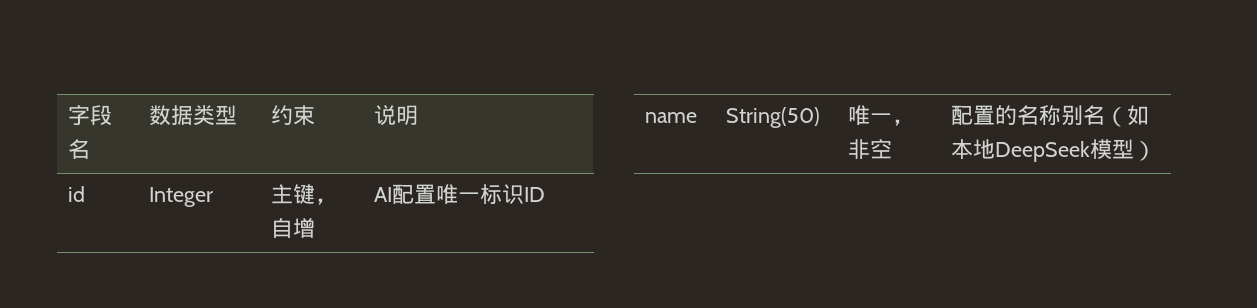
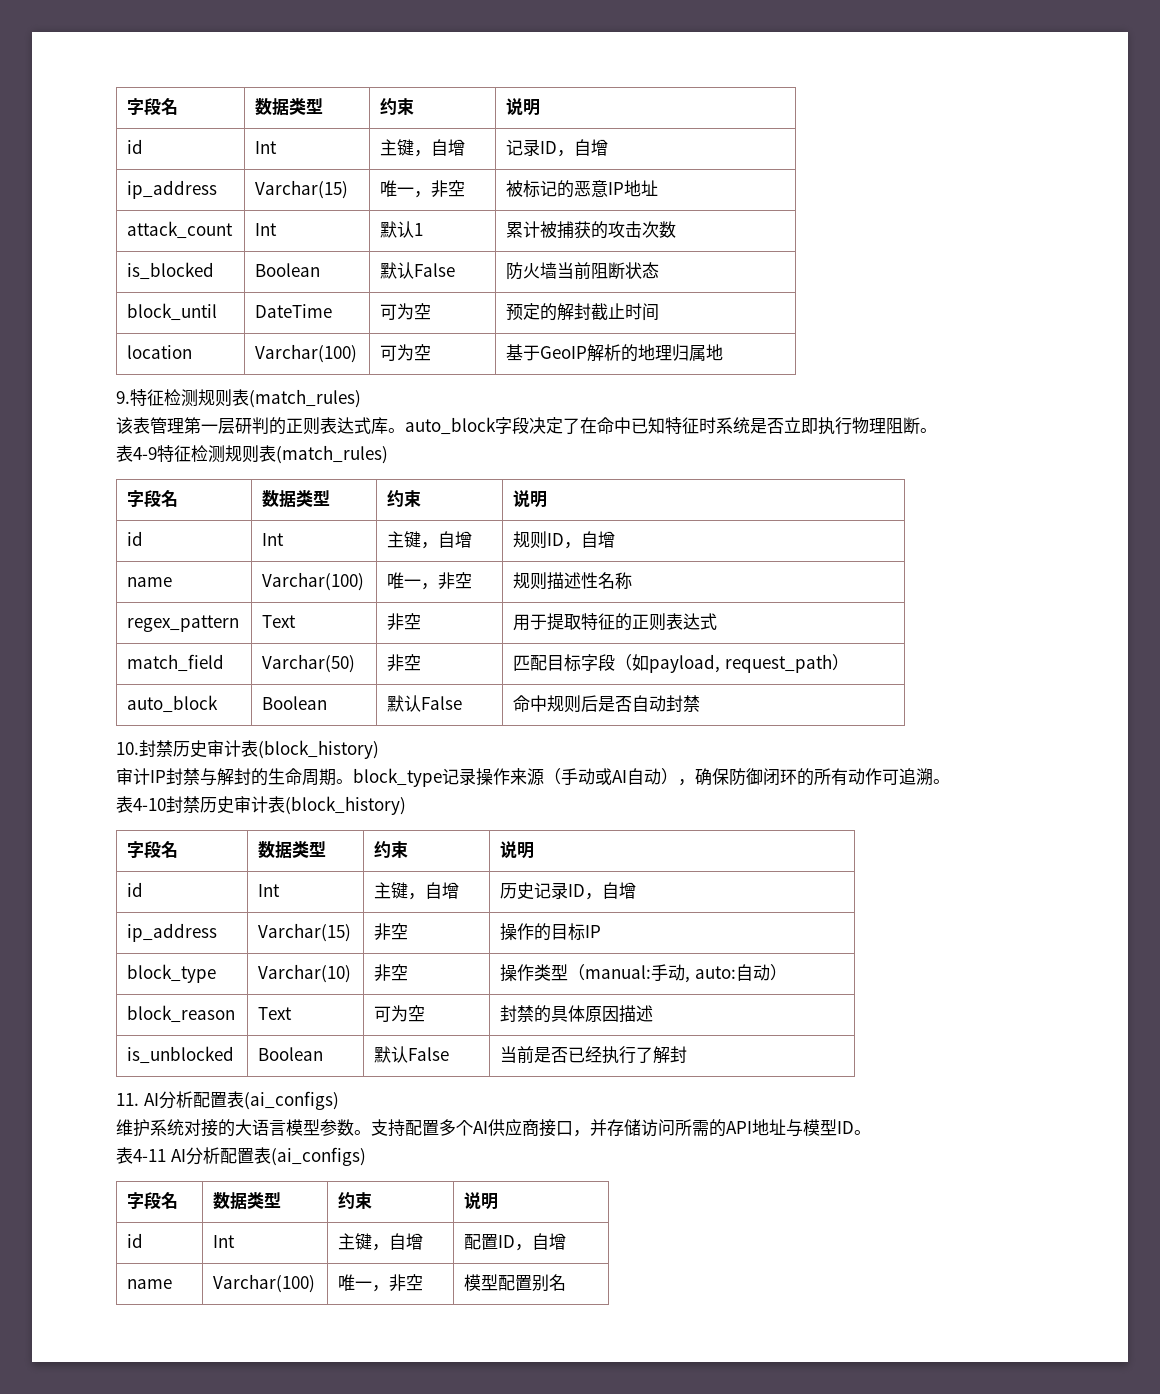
[68,105,113,126] [68,139,91,159] [149,105,238,126] [271,105,316,126] [374,105,419,126] [68,186,86,202] [149,187,214,207] [271,184,338,205] [271,218,316,238] [374,184,546,205] [645,112,698,123] [726,107,821,128] [848,105,915,126] [848,139,893,159] [951,105,1150,127] [951,139,1157,162] 字段名 | 数据类型 | 约束 | 说明 // id | Integer | 主键，自增 | AI配置唯一标识ID // name | String(50) | 唯一，非空 | 配置的名称别名（如本地DeepSeek模型） -> [127,98,179,115] [255,98,324,116] [380,98,415,115] [506,98,541,116] [127,139,144,154] [255,141,278,154] [380,139,466,157] [506,139,609,157] [127,180,218,199] [255,180,349,199] [380,180,466,198] [506,180,659,198] [127,221,234,239] [255,223,278,236] [380,221,424,238] [506,221,677,239] [127,262,215,280] [255,263,321,277] [380,262,456,279] [506,262,660,280] [127,303,218,321] [255,304,333,318] [380,303,432,320] [506,303,660,321] [127,345,193,359] [255,344,358,363] [380,344,432,361] [506,344,724,362] [116,389,361,408] [116,417,937,435] [116,445,388,464] [127,490,179,507] [262,490,331,508] [387,490,422,507] [513,490,548,508] [127,531,144,546] [262,533,285,546] [387,531,473,549] [513,531,616,549] [127,577,173,587] [262,572,365,591] [387,572,473,590] [513,572,633,590] [127,615,240,632] [262,615,297,628] [387,613,422,630] [513,613,718,631] [127,654,225,672] [262,654,356,673] [387,654,422,671] [513,654,849,673] [127,695,219,713] [262,696,328,710] [387,695,463,712] [513,695,701,713] [116,740,379,759] [116,768,950,787] [116,796,406,815] [127,841,179,858] [258,841,327,859] [374,841,409,858] [500,841,535,859] [127,882,144,897] [258,884,281,897] [374,882,460,900] [500,882,637,900] [127,923,218,942] [258,923,352,942] [374,923,409,940] [500,923,602,941] [127,964,217,983] [258,964,352,983] [374,964,409,981] [500,964,787,983] [127,1005,236,1023] [258,1007,293,1020] [374,1005,426,1022] [500,1005,654,1023] [127,1046,235,1064] [258,1047,324,1061] [374,1046,450,1063] [500,1046,688,1064] [116,1091,339,1110] [116,1119,871,1137] [116,1147,366,1166] [127,1192,179,1209] [213,1192,282,1210] [338,1192,373,1209] [464,1192,499,1210] [127,1233,144,1248] [213,1235,236,1248] [338,1233,424,1251] [464,1233,567,1251] [127,1279,173,1289] [213,1274,316,1293] [338,1274,424,1292] [464,1274,567,1292] 字段名 | 数据类型 | 约束 | 说明 // id | Int | 主键，自增 | 记录ID，自增 // ip_address | Varchar(15) | 唯一，非空 | 被标记的恶意IP地址 // attack_count | Int | 默认1 | 累计被捕获的攻击次数 // is_blocked | Boolean | 默认False | 防火墙当前阻断状态 // block_until | DateTime | 可为空 | 预定的解封截止时间 // location | Varchar(100) | 可为空 | 基于GeoIP解析的地理归属地 // 9.特征检测规则表(match_rules) // 该表管理第一层研判的正则表达式库。auto_block字段决定了在命中已知特征时系统是否立即执行物理阻断。 // 表4-9特征检测规则表(match_rules) // 字段名 | 数据类型 | 约束 | 说明 // id | Int | 主键，自增 | 规则ID，自增 // name | Varchar(100) | 唯一，非空 | 规则描述性名称 // regex_pattern | Text | 非空 | 用于提取特征的正则表达式 // match_field | Varchar(50) | 非空 | 匹配目标字段（如payload, request_path） // auto_block | Boolean | 默认False | 命中规则后是否自动封禁 // 10.封禁历史审计表(block_history) // 审计IP封禁与解封的生命周期。block_type记录操作来源（手动或AI自动），确保防御闭环的所有动作可追溯。 // 表4-10封禁历史审计表(block_history) // 字段名 | 数据类型 | 约束 | 说明 // id | Int | 主键，自增 | 历史记录ID，自增 // ip_address | Varchar(15) | 非空 | 操作的目标IP // block_type | Varchar(10) | 非空 | 操作类型（manual:手动, auto:自动） // block_reason | Text | 可为空 | 封禁的具体原因描述 // is_unblocked | Boolean | 默认False | 当前是否已经执行了解封 // 11. AI分析配置表(ai_configs) // 维护系统对接的大语言模型参数。支持配置多个AI供应商接口，并存储访问所需的API地址与模型ID。 // 表4-11 AI分析配置表(ai_configs) // 字段名 | 数据类型 | 约束 | 说明 // id | Int | 主键，自增 | 配置ID，自增 // name | Varchar(100) | 唯一，非空 | 模型配置别名

